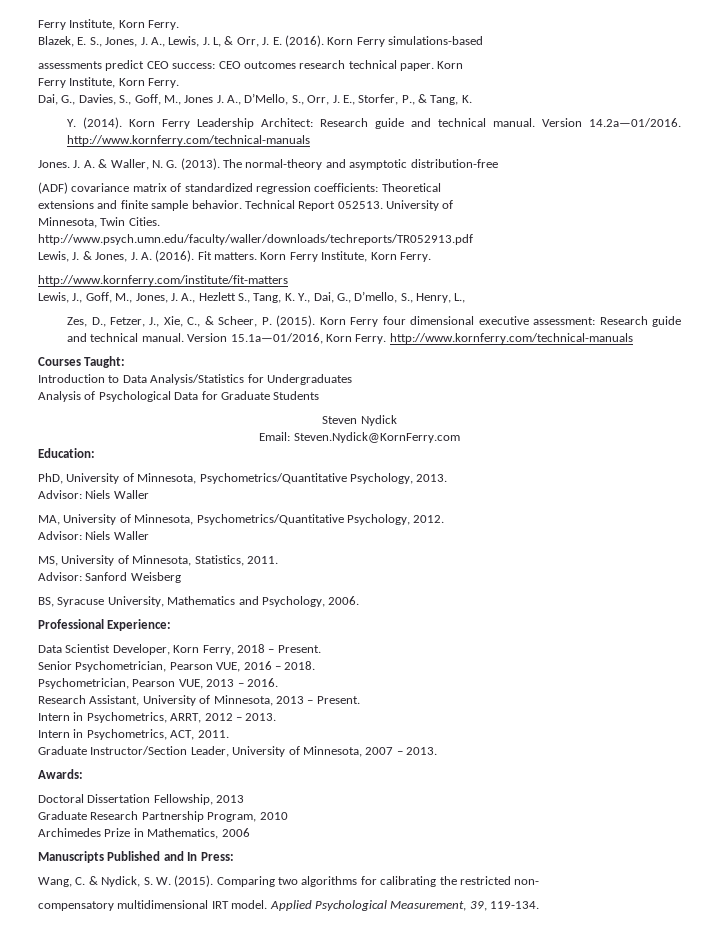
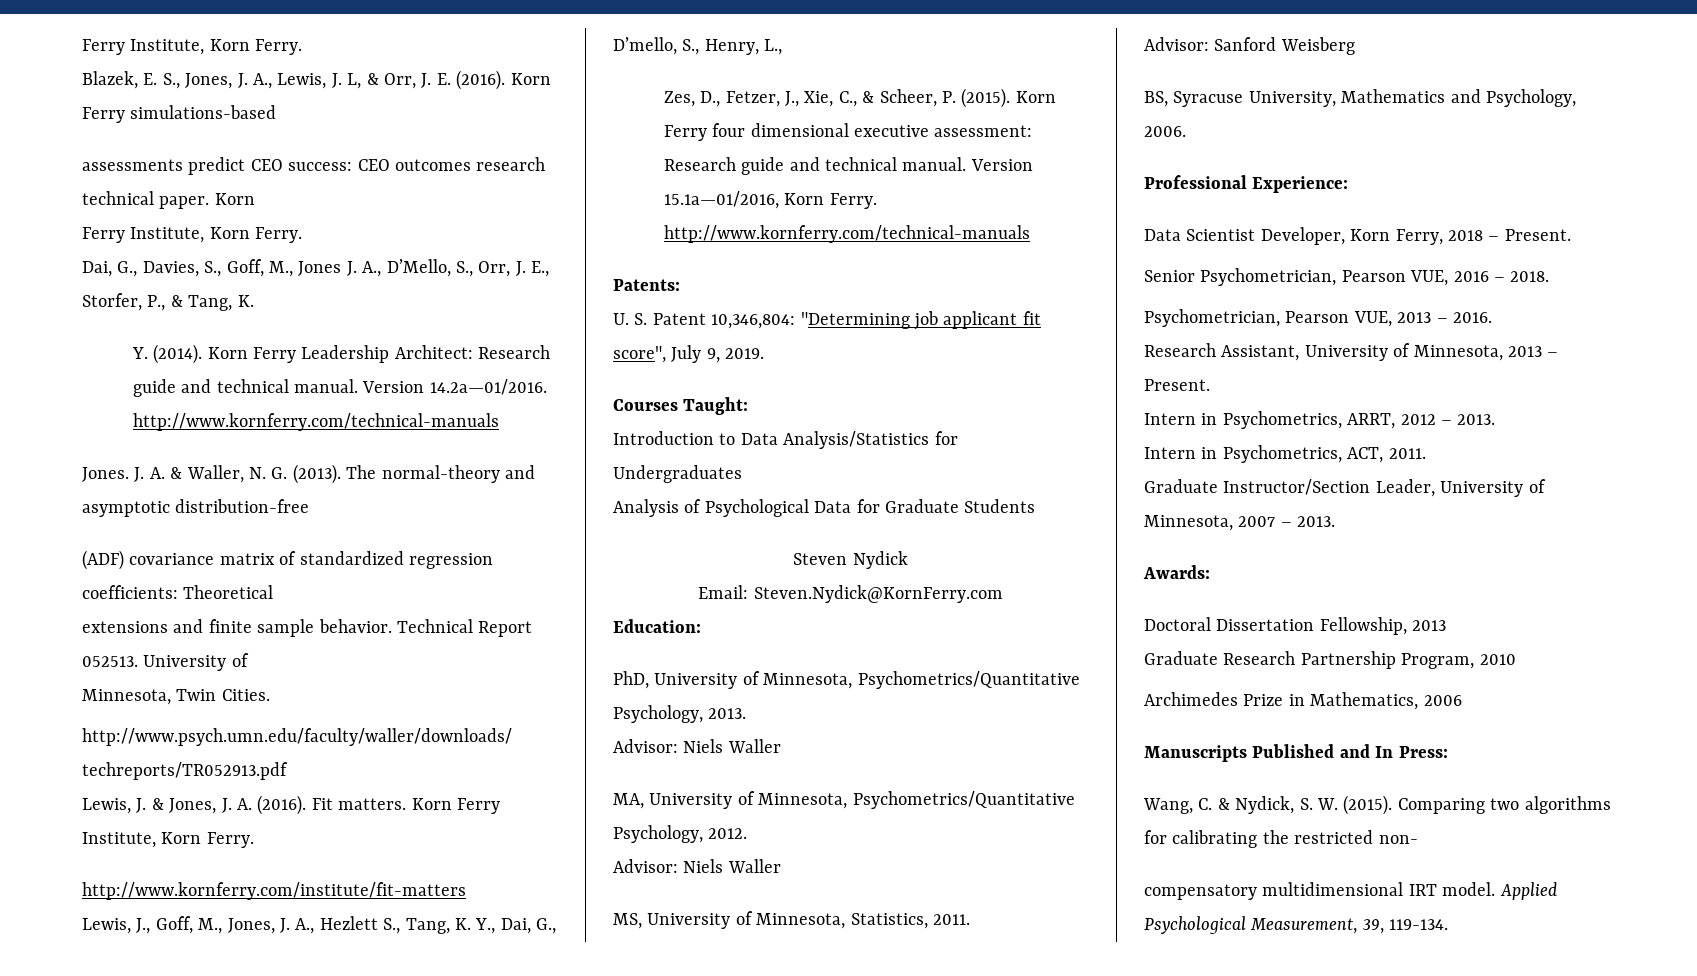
(633, 338) none -> [613,279,680,291] [613,311,1041,330] [613,345,765,363] // Patents: // U. S. Patent 10,346,804: "Determining job applicant fit score", July 9, 2019.

